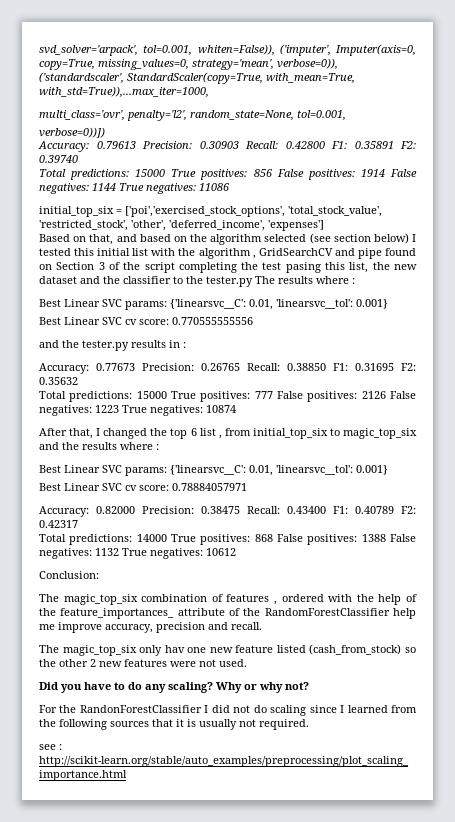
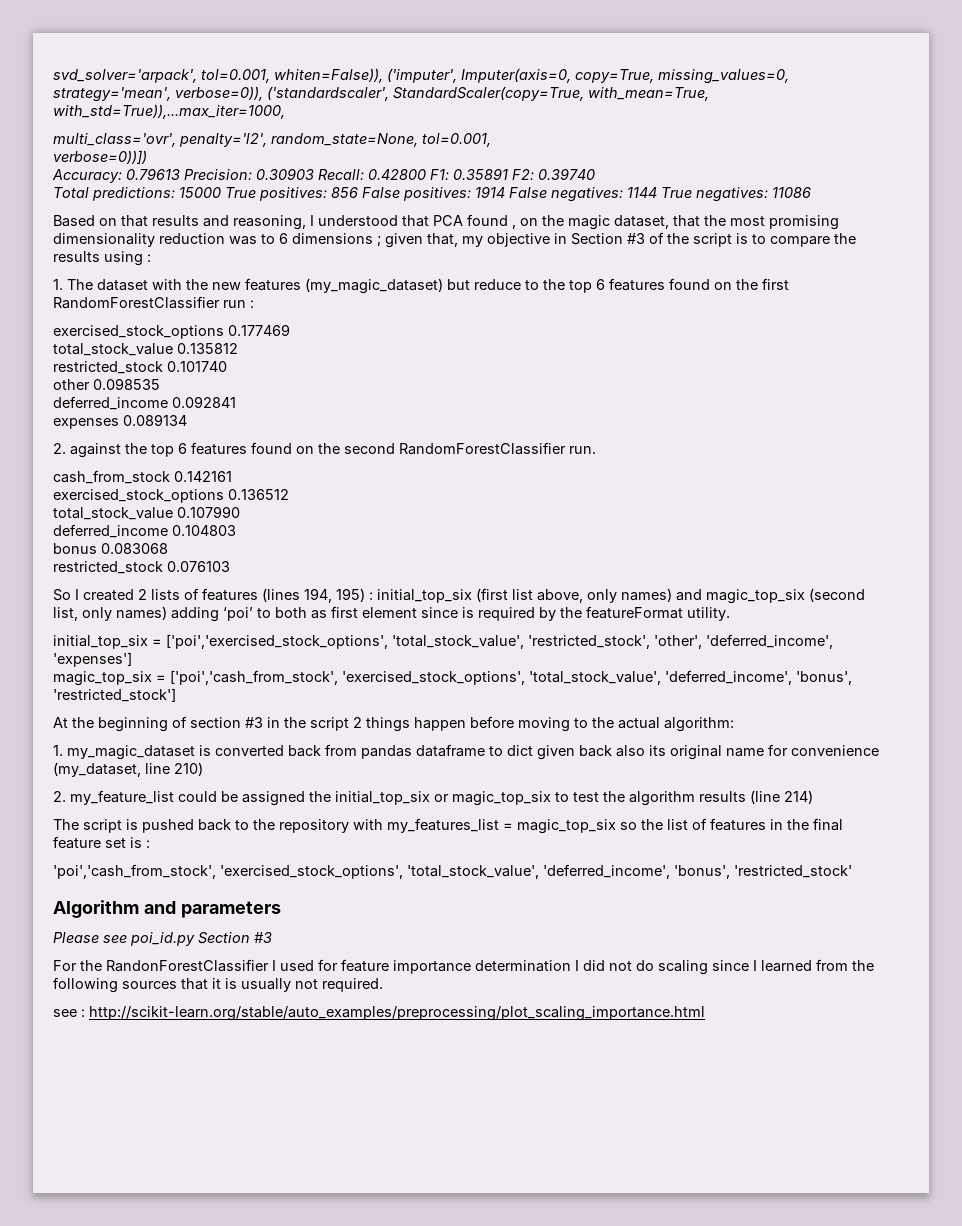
(230, 187) none -> [53,214,839,230] [53,232,856,248] [53,251,151,266] [53,278,789,294] [53,296,254,309] [53,324,290,339] [53,343,238,356] [53,361,227,374] [53,378,160,390] [53,396,236,410] [53,414,187,429] [53,442,596,458] [53,470,232,484] [53,489,289,503] [53,506,240,520] [53,524,236,538] [53,543,168,554] [53,561,230,574] [53,588,865,604] [53,606,730,622] // Based on that results and reasoning, I understood that PCA found , on the magic dataset, that the most promising dimensionality reduction was to 6 dimensions ; given that, my objective in Section #3 of the script is to compare the results using : // 1. The dataset with the new features (my_magic_dataset) but reduce to the top 6 features found on the first RandomForestClassifier run : // exercised_stock_options 0.177469 // total_stock_value 0.135812 // restricted_stock 0.101740 // other 0.098535 // deferred_income 0.092841 // expenses 0.089134 // 2. against the top 6 features found on the second RandomForestClassifier run. // cash_from_stock 0.142161 // exercised_stock_options 0.136512 // total_stock_value 0.107990 // deferred_income 0.104803 // bonus 0.083068 // restricted_stock 0.076103 // So I created 2 lists of features (lines 194, 195) : initial_top_six (first list above, only names) and magic_top_six (second list, only names) adding ‘poi’ to both as first element since is required by the featureFormat utility.
[39,233,417,245] [39,248,416,259] [39,262,418,273] [39,276,355,287] [39,299,388,310] [39,317,253,325] [39,340,186,351] [39,363,416,374] [39,377,78,385] [39,391,416,402] [39,405,236,416] [39,428,417,439] [39,442,159,450] [39,465,388,476] [39,483,247,491] [39,506,416,517] [39,520,78,528] [39,534,416,545] [39,548,236,559] [39,571,99,579] [39,594,418,605] [39,608,417,619] [39,622,262,633] [39,644,416,656] [39,659,247,667] [39,682,309,693] [39,705,202,713] Based on that, and based on the algorithm selected (see section below) I tested this initial list with the algorithm , GridSearchCV and pipe found on Section 3 of the script completing the test pasing this list, the new dataset and the classifier to the tester.py The results where : // Best Linear SVC params: {'linearsvc__C': 0.01, 'linearsvc__tol': 0.001} // Best Linear SVC cv score: 0.770555555556 // and the tester.py results in : // Accuracy: 0.77673 Precision: 0.26765 Recall: 0.38850 F1: 0.31695 F2: 0.35632 // Total predictions: 15000 True positives: 777 False positives: 2126 False negatives: 1223 True negatives: 10874 // After that, I changed the top 6 list , from initial_top_six to magic_top_six and the results where : // Best Linear SVC params: {'linearsvc__C': 0.01, 'linearsvc__tol': 0.001} // Best Linear SVC cv score: 0.78884057971 // Accuracy: 0.82000 Precision: 0.38475 Recall: 0.43400 F1: 0.40789 F2: 0.42317 // Total predictions: 14000 True positives: 868 False positives: 1388 False negatives: 1132 True negatives: 10612 // Conclusion: // The magic_top_six combination of features , ordered with the help of the feature_importances_ attribute of the RandomForestClassifier help me improve accuracy, precision and recall. // The magic_top_six only hav one new feature listed (cash_from_stock) so the other 2 new features were not used. // Did you have to do any scaling? Why or why not? // For the RandonForestClassifier -> [53,670,852,686] [53,688,176,702] [53,716,734,732] [53,744,879,760] [53,762,203,777] [53,790,813,806] [53,818,843,834] [53,836,150,849] [53,864,852,879] [53,900,281,918] [53,932,272,946] [53,959,571,974] magic_top_six = ['poi','cash_from_stock', 'exercised_stock_options', 'total_stock_value', 'deferred_income', 'bonus', 'restricted_stock'] // At the beginning of section #3 in the script 2 things happen before moving to the actual algorithm: // 1. my_magic_dataset is converted back from pandas dataframe to dict given back also its original name for convenience (my_dataset, line 210) // 2. my_feature_list could be assigned the initial_top_six or magic_top_six to test the algorithm results (line 214) // The script is pushed back to the repository with my_features_list = magic_top_six so the list of features in the final feature set is : // 'poi','cash_from_stock', 'exercised_stock_options', 'total_stock_value', 'deferred_income', 'bonus', 'restricted_stock' // Algorithm and parameters // Please see poi_id.py Section #3 // For the RandonForestClassifier I used for feature importance determination

